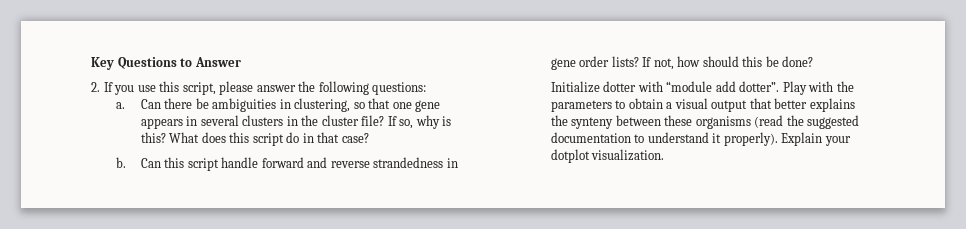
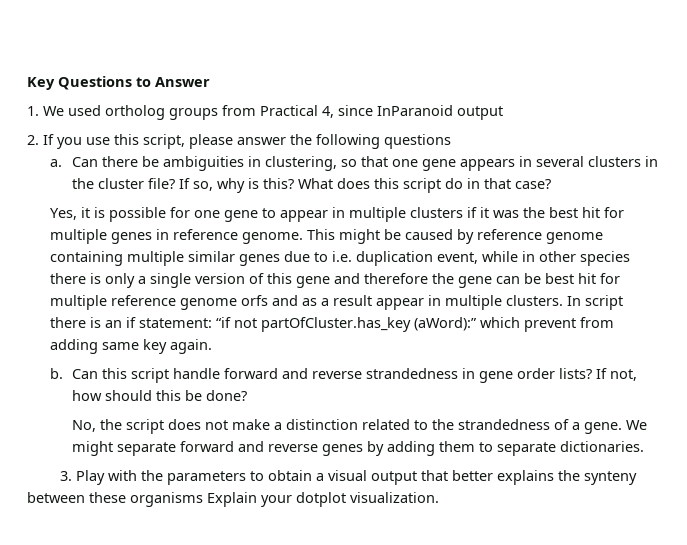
(241, 62) none -> [27,105,503,120] // 1. We used ortholog groups from Practical 4, since InParanoid output
[372,82,427,95] questions: -> [384,134,451,149] questions
(369, 138) none -> [49,207,624,222] [49,229,603,244] [49,251,630,266] [49,273,620,288] [49,295,623,310] [49,317,614,332] [49,339,212,354] // Yes, it is possible for one gene to appear in multiple clusters if it was the best hit for multiple genes in reference genome. This might be caused by reference genome containing multiple similar genes due to i.e. duplication event, while in other species there is only a single version of this gene and therefore the gene can be best hit for multiple reference genome orfs and as a result appear in multiple clusters. In script there is an if statement: “if not partOfCluster.has_key (aWord):” which prevent from adding same key again.
[550,81,780,93] Initialize dotter with “module add dotter”. -> [72,419,648,434] [72,441,645,456] [60,471,73,481] No, the script does not make a distinction related to the strandedness of a gene. We might separate forward and reverse genes by adding them to separate dictionaries. // 3.
[754,115,860,129] [550,132,778,146] (read the suggested documentation to understand it properly). -> (203, 499) none

